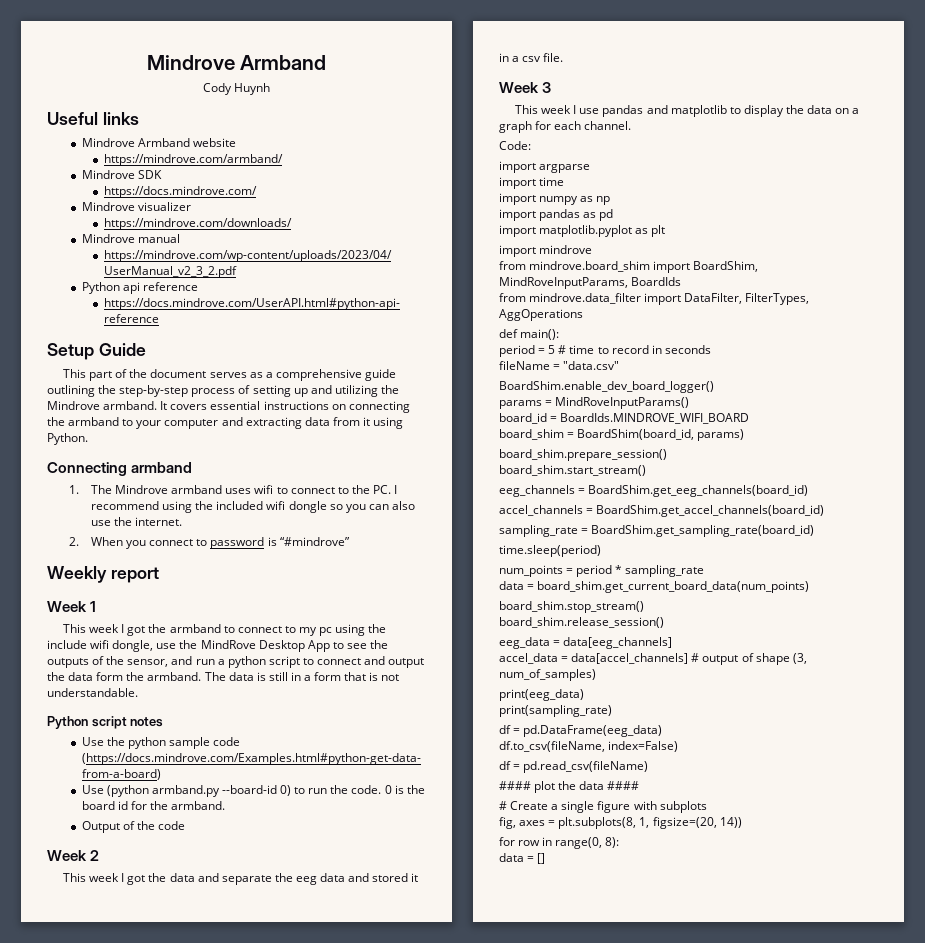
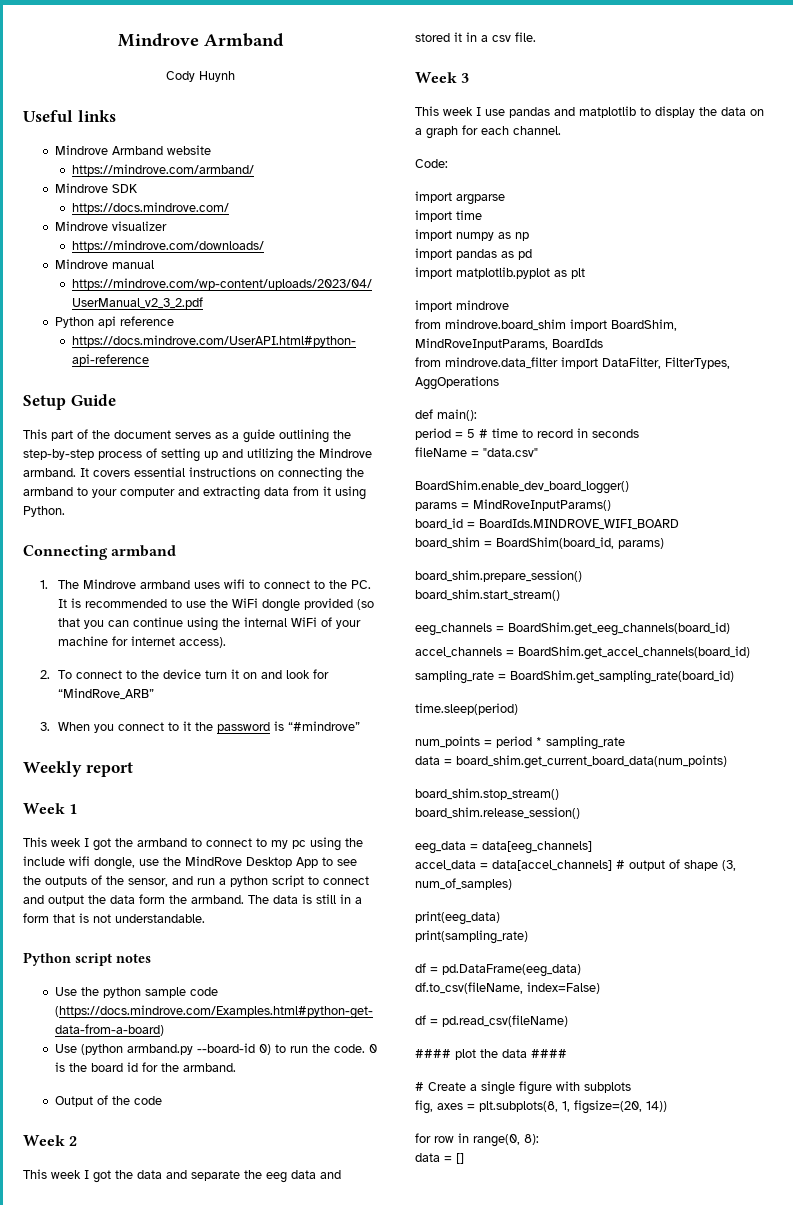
[275,369,362,381] comprehensive -> (239, 435) none
[394,485,398,494] [91,501,415,513] [91,517,183,526] [69,537,80,546] I recommend using the included wifi dongle so you can also use the internet. // 2. -> [57,598,374,612] [57,617,361,631] [57,636,226,648] [40,669,329,679] [57,688,154,700] [40,722,51,731] It is recommended to use the WiFi dongle provided (so that you can continue using the internal WiFi of your machine for internet access). // 2. To connect to the device turn it on and look for “MindRove_ARB” // 3.
(208, 542) none -> [182,721,213,731] it the

